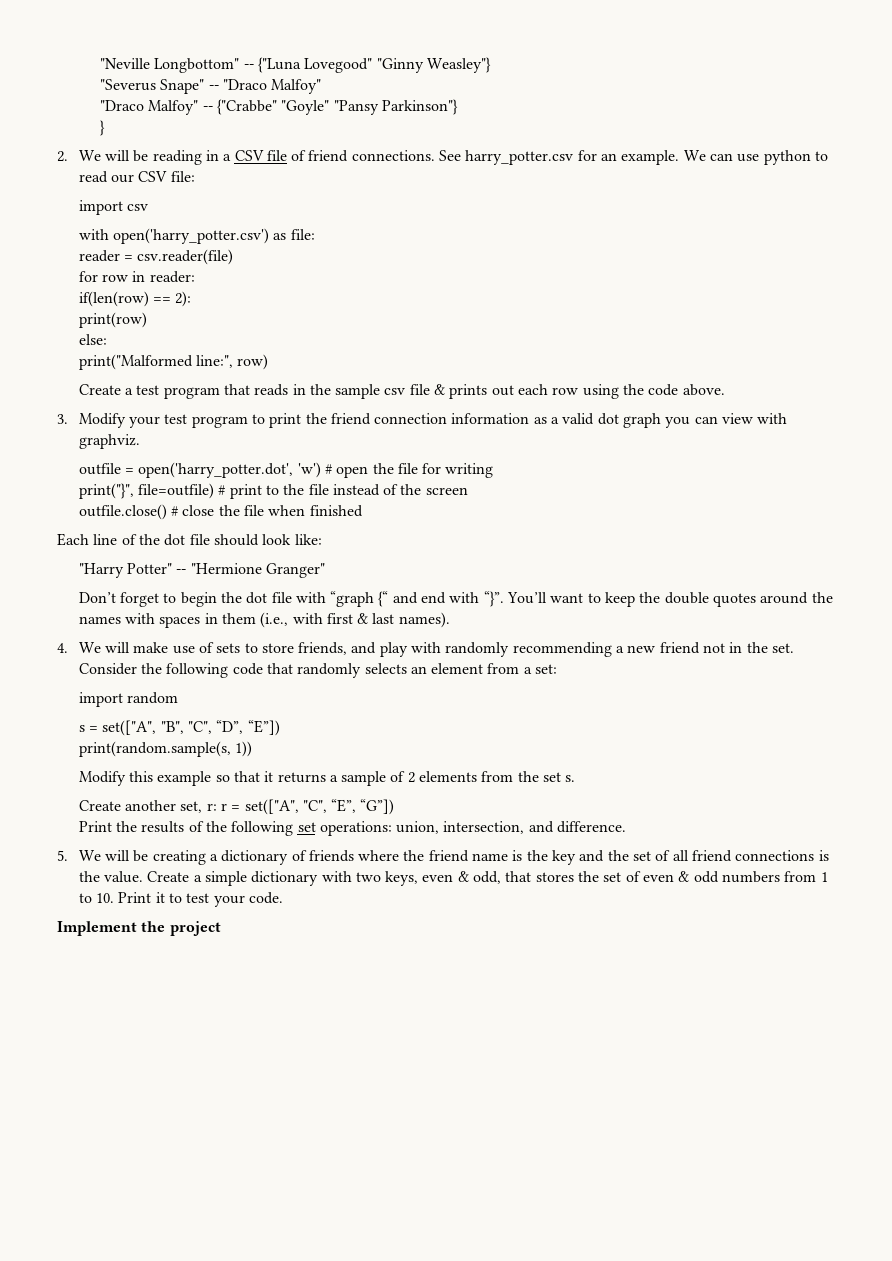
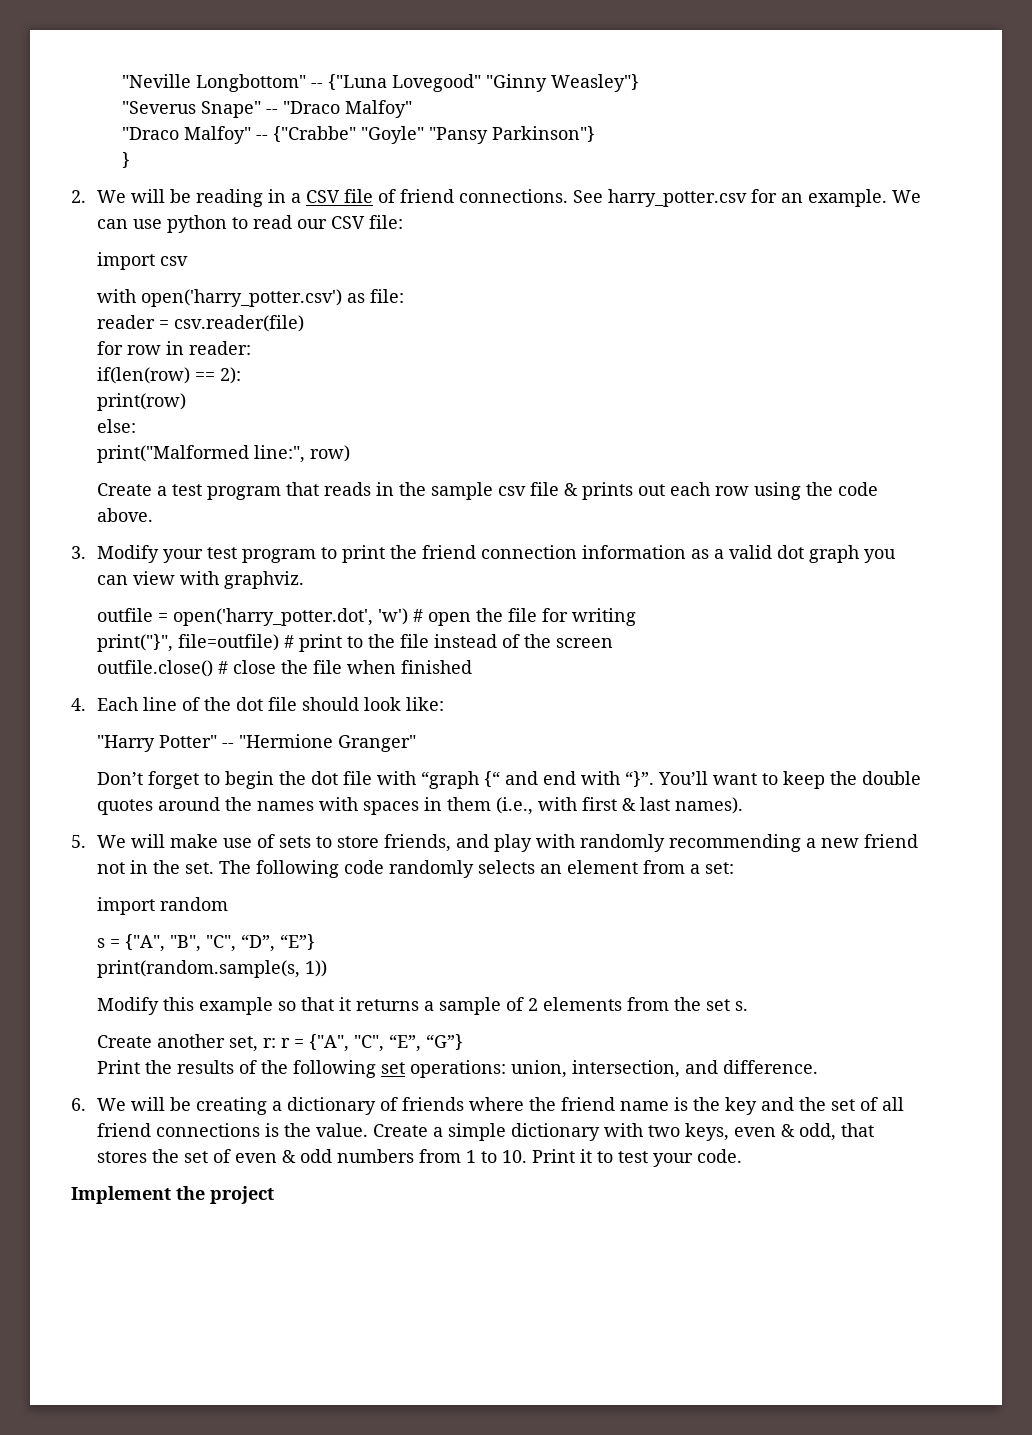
(363, 511) none -> [71,698,86,711] 4.
[57,643,68,653] 4. -> [71,835,86,848] 5.
[78,663,162,675] Consider the -> [218,860,251,874] The
[266,663,293,674] that -> (384, 867) none
[102,720,157,736] set(["A", -> [124,934,165,952] {"A",
[247,720,280,736] “E”]) -> [279,934,315,950] “E”}
[244,799,299,815] set(["A", -> [308,1034,349,1052] {"A",
[360,799,395,815] “G”]) -> [425,1034,463,1050] “G”}
[57,850,68,861] 5. -> [71,1098,86,1111] 6.

